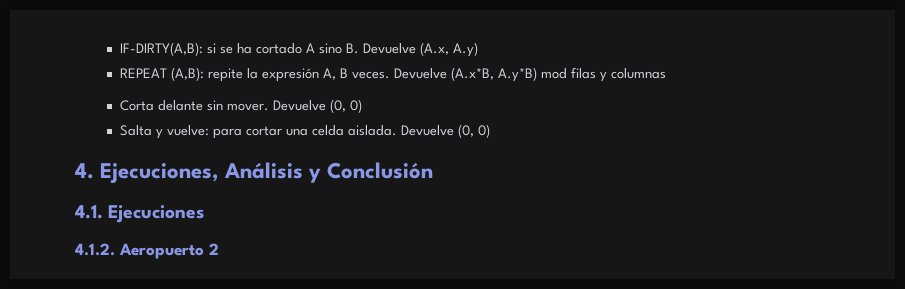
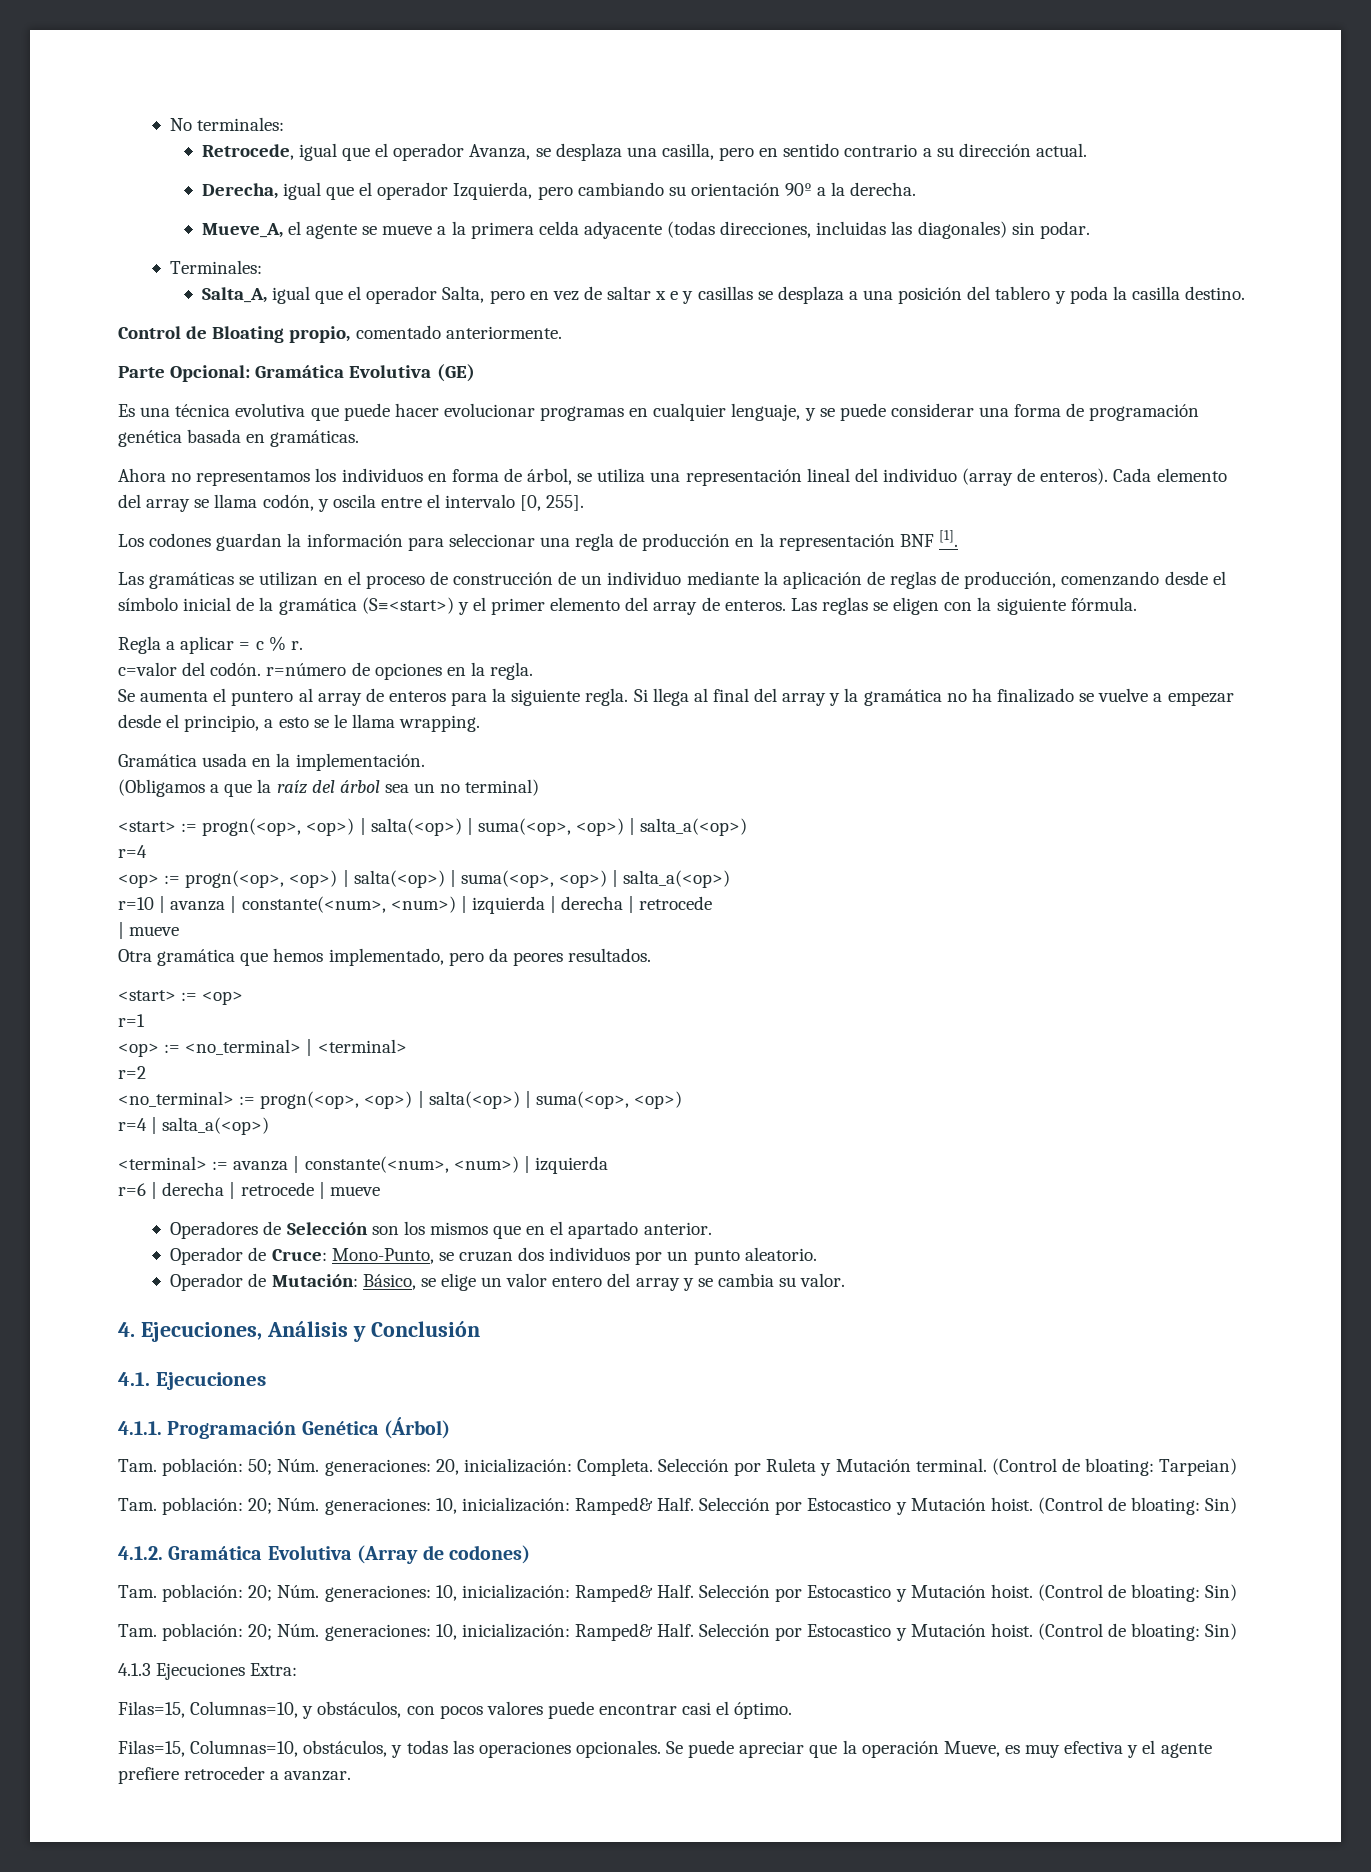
[119,42,478,57] [119,67,666,82] [119,99,362,113] [119,124,490,139] IF-DIRTY(A,B): si se ha cortado A sino B. Devuelve (A.x, A.y) // REPEAT (A,B): repite la expresión A, B veces. Devuelve (A.x*B, A.y*B) mod filas y columnas // Corta delante sin mover. Devuelve (0, 0) // Salta y vuelve: para cortar una celda aislada. Devuelve (0, 0) -> [170,117,285,131] [201,143,1087,161] [201,182,917,200] [201,221,1090,239] [170,260,263,274] [201,286,1246,304] [118,325,562,343] [118,364,475,382] [118,403,1200,421] [118,429,360,447] [118,468,1227,486] [118,494,585,512] [118,530,958,551] [118,571,1226,589] [118,597,1137,615] [118,636,303,654] [118,662,534,680] [118,688,1234,706] [118,714,481,732] [118,753,425,771] [118,779,540,797] [118,818,748,836] [118,845,147,858] [118,870,731,888] [118,896,713,914] [118,922,180,939] [118,948,652,966] [118,990,244,1005] [118,1014,145,1027] [118,1039,407,1057] [118,1066,146,1079] [118,1091,683,1109] [118,1117,270,1135] [118,1156,608,1174] [118,1182,380,1199] [170,1221,712,1239] [170,1247,817,1265] [170,1273,846,1291] No terminales: // Retrocede, igual que el operador Avanza, se desplaza una casilla, pero en sentido contrario a su dirección actual. // Derecha, igual que el operador Izquierda, pero cambiando su orientación 90º a la derecha. // Mueve_A, el agente se mueve a la primera celda adyacente (todas direcciones, incluidas las diagonales) sin podar. // Terminales: // Salta_A, igual que el operador Salta, pero en vez de saltar x e y casillas se desplaza a una posición del tablero y poda la casilla destino. // Control de Bloating propio, comentado anteriormente. // Parte Opcional: Gramática Evolutiva (GE) // Es una técnica evolutiva que puede hacer evolucionar programas en cualquier lenguaje, y se puede considerar una forma de programación genética basada en gramáticas. // Ahora no representamos los individuos en forma de árbol, se utiliza una representación lineal del individuo (array de enteros). Cada elemento del array se llama codón, y oscila entre el intervalo [0, 255]. // Los codones guardan la información para seleccionar una regla de producción en la representación BNF [1]. // Las gramáticas se utilizan en el proceso de construcción de un individuo mediante la aplicación de reglas de producción, comenzando desde el símbolo inicial de la gramática (S≡<start>) y el primer elemento del array de enteros. Las reglas se eligen con la siguiente fórmula. // Regla a aplicar = c % r. // c=valor del codón. r=número de opciones en la regla. // Se aumenta el puntero al array de enteros para la siguiente regla. Si llega al final del array y la gramática no ha finalizado se vuelve a empezar desde el principio, a esto se le llama wrapping. // Gramática usada en la implementación. // (Obligamos a que la raíz del árbol sea un no terminal) // <start> := progn(<op>, <op>) | salta(<op>) | suma(<op>, <op>) | salta_a(<op>) // r=4 // <op> := progn(<op>, <op>) | salta(<op>) | suma(<op>, <op>) | salta_a(<op>) // r=10 | avanza | constante(<num>, <num>) | izquierda | derecha | retrocede // | mueve // Otra gramática que hemos implementado, pero da peores resultados. // <start> := <op> // r=1 // <op> := <no_terminal> | <terminal> // r=2 // <no_terminal> := progn(<op>, <op>) | salta(<op>) | suma(<op>, <op>) // r=4 | salta_a(<op>) // <terminal> := avanza | constante(<num>, <num>) | izquierda // r=6 | derecha | retrocede | mueve // Operadores de Selección son los mismos que en el apartado anterior. // Operador de Cruce: Mono-Punto, se cruzan dos individuos por un punto aleatorio. // Operador de Mutación: Básico, se elige un valor entero del array y se cambia su valor.
[75,243,219,259] 4.1.2. Aeropuerto 2 -> [118,1417,451,1439] [118,1458,1238,1476] [118,1497,1238,1515] [118,1545,530,1564] [118,1584,1238,1602] [118,1623,1238,1641] [118,1663,298,1680] [118,1701,793,1719] [118,1740,1212,1758] [118,1766,352,1784] 4.1.1. Programación Genética (Árbol) // Tam. población: 50; Núm. generaciones: 20, inicialización: Completa. Selección por Ruleta y Mutación terminal. (Control de bloating: Tarpeian) // Tam. población: 20; Núm. generaciones: 10, inicialización: Ramped& Half. Selección por Estocastico y Mutación hoist. (Control de bloating: Sin) // 4.1.2. Gramática Evolutiva (Array de codones) // Tam. población: 20; Núm. generaciones: 10, inicialización: Ramped& Half. Selección por Estocastico y Mutación hoist. (Control de bloating: Sin) // Tam. población: 20; Núm. generaciones: 10, inicialización: Ramped& Half. Selección por Estocastico y Mutación hoist. (Control de bloating: Sin) // 4.1.3 Ejecuciones Extra: // Filas=15, Columnas=10, y obstáculos, con pocos valores puede encontrar casi el óptimo. // Filas=15, Columnas=10, obstáculos, y todas las operaciones opcionales. Se puede apreciar que la operación Mueve, es muy efectiva y el agente prefiere retroceder a avanzar.

